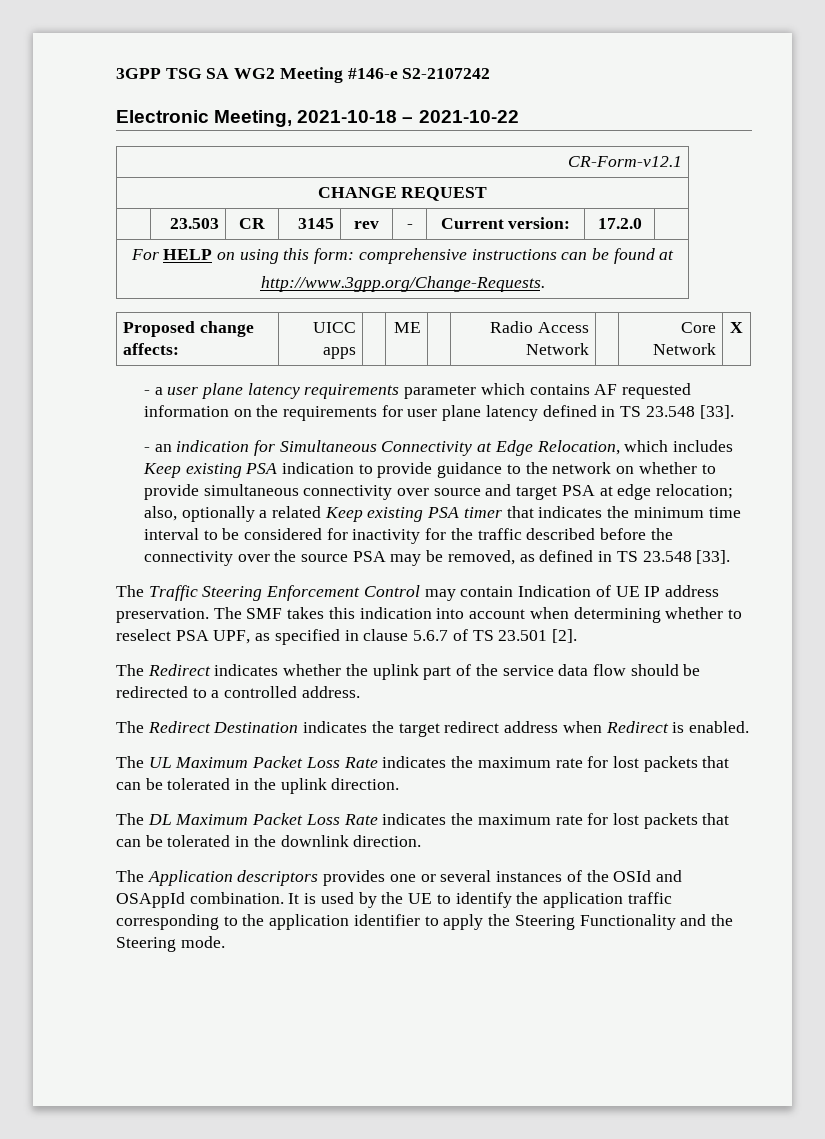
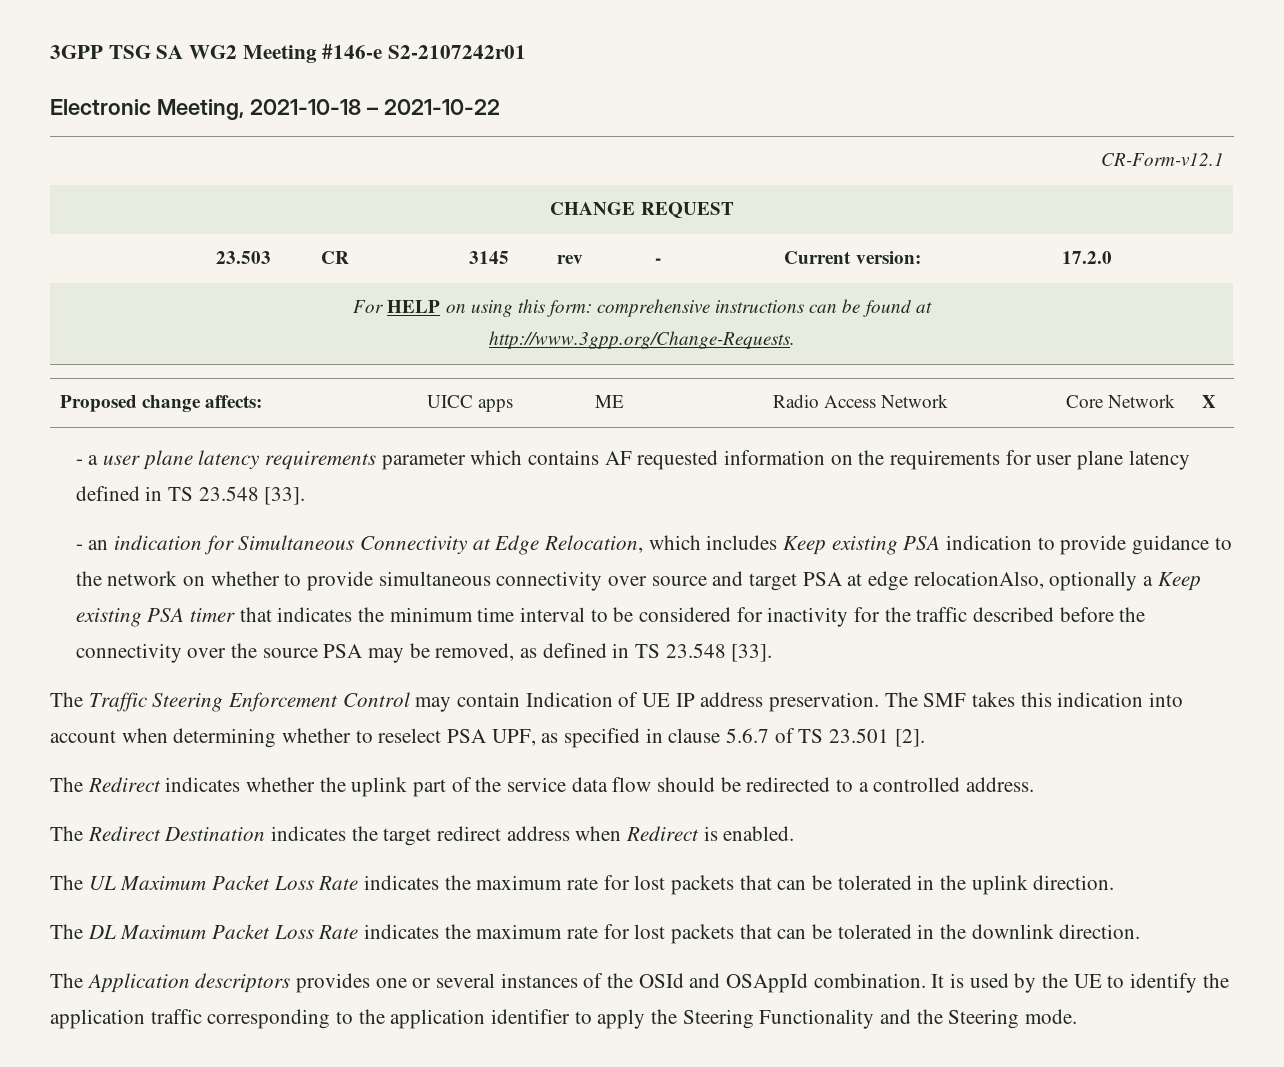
[402,68,491,79] S2-2107242 -> [388,45,527,59] S2-2107242r01
[656,484,734,499] [143,506,177,521] relocation; also, -> [913,571,1044,589] relocationAlso,
[271,506,321,518] related -> (1154, 581) none

